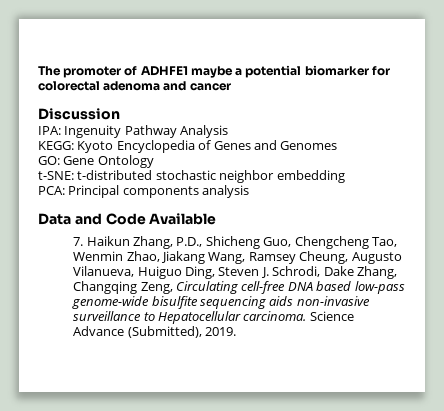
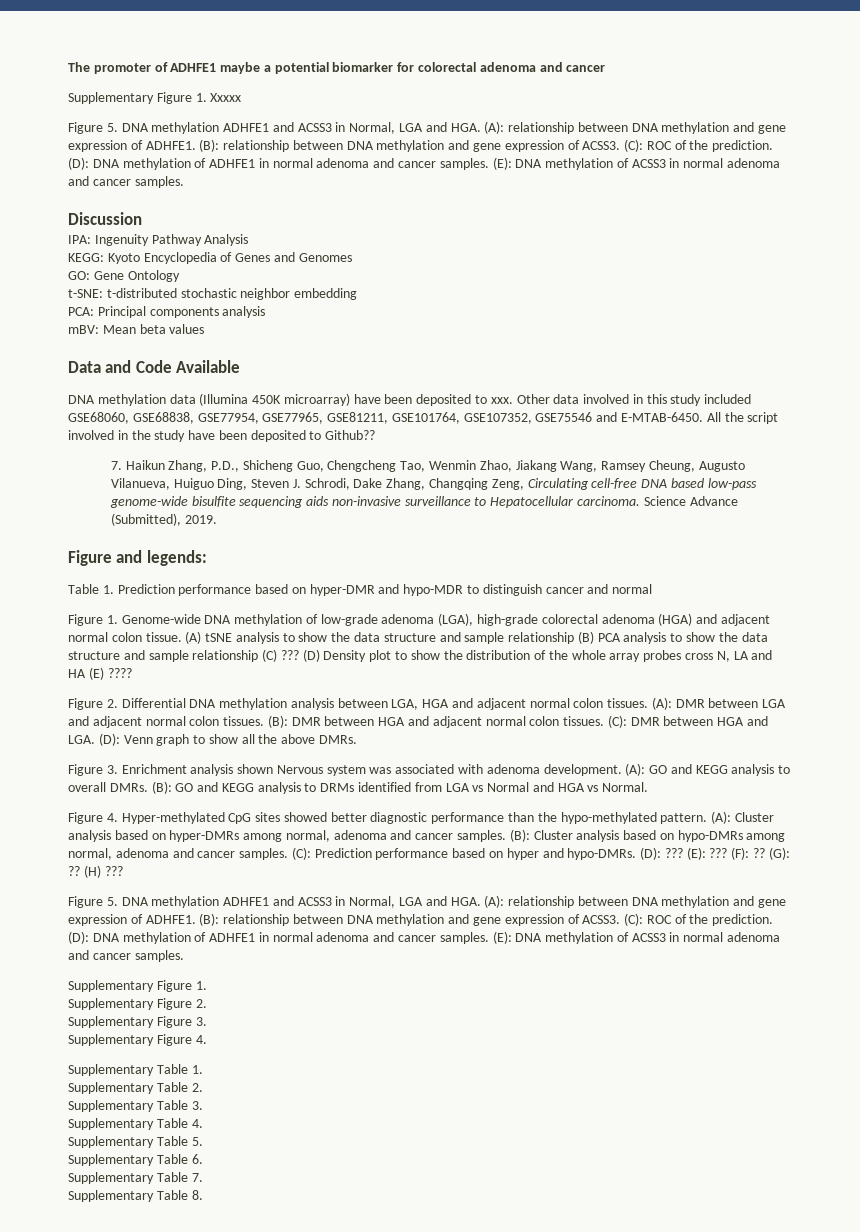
(231, 87) none -> [68,92,242,104] [68,121,787,134] [68,139,774,152] [68,157,781,170] [68,176,184,188] // Supplementary Figure 1. Xxxxx // Figure 5. DNA methylation ADHFE1 and ACSS3 in Normal, LGA and HGA. (A): relationship between DNA methylation and gene expression of ADHFE1. (B): relationship between DNA methylation and gene expression of ACSS3. (C): ROC of the prediction. (D): DNA methylation of ADHFE1 in normal adenoma and cancer samples. (E): DNA methylation of ACSS3 in normal adenoma and cancer samples.
(250, 191) none -> [68,324,205,334] // mBV: Mean beta values
(217, 219) none -> [68,393,752,406] [68,412,779,424] [68,430,376,442] // DNA methylation data (Illumina 450K microarray) have been deposited to xxx. Other data involved in this study included GSE68060, GSE68838, GSE77954, GSE77965, GSE81211, GSE101764, GSE107352, GSE75546 and E-MTAB-6450. All the script involved in the study have been deposited to Github??
(237, 331) none -> [68,550,207,566] [68,584,653,596] [68,613,770,626] [68,631,768,644] [68,649,773,662] [68,667,132,680] [68,697,787,710] [68,715,769,728] [68,733,358,746] [68,763,791,776] [68,781,649,794] [68,811,774,824] [68,829,786,842] [68,847,790,860] [68,865,123,878] [68,895,787,908] [68,913,774,926] [68,931,781,944] [68,950,184,962] [68,980,207,992] [68,998,207,1010] [68,1016,207,1028] [68,1034,207,1046] [68,1064,203,1076] [68,1082,203,1094] [68,1100,203,1112] [68,1118,203,1130] [68,1136,203,1148] [68,1154,203,1166] [68,1172,203,1184] [68,1190,203,1202] // Figure and legends: // Table 1. Prediction performance based on hyper-DMR and hypo-MDR to distinguish cancer and normal // Figure 1. Genome-wide DNA methylation of low-grade adenoma (LGA), high-grade colorectal adenoma (HGA) and adjacent normal colon tissue. (A) tSNE analysis to show the data structure and sample relationship (B) PCA analysis to show the data structure and sample relationship (C) ??? (D) Density plot to show the distribution of the whole array probes cross N, LA and HA (E) ???? // Figure 2. Differential DNA methylation analysis between LGA, HGA and adjacent normal colon tissues. (A): DMR between LGA and adjacent normal colon tissues. (B): DMR between HGA and adjacent normal colon tissues. (C): DMR between HGA and LGA. (D): Venn graph to show all the above DMRs. // Figure 3. Enrichment analysis shown Nervous system was associated with adenoma development. (A): GO and KEGG analysis to overall DMRs. (B): GO and KEGG analysis to DRMs identified from LGA vs Normal and HGA vs Normal. // Figure 4. Hyper-methylated CpG sites showed better diagnostic performance than the hypo-methylated pattern. (A): Cluster analysis based on hyper-DMRs among normal, adenoma and cancer samples. (B): Cluster analysis based on hypo-DMRs among normal, adenoma and cancer samples. (C): Prediction performance based on hyper and hypo-DMRs. (D): ??? (E): ??? (F): ?? (G): ?? (H) ??? // Figure 5. DNA methylation ADHFE1 and ACSS3 in Normal, LGA and HGA. (A): relationship between DNA methylation and gene expression of ADHFE1. (B): relationship between DNA methylation and gene expression of ACSS3. (C): ROC of the prediction. (D): DNA methylation of ADHFE1 in normal adenoma and cancer samples. (E): DNA methylation of ACSS3 in normal adenoma and cancer samples. // Supplementary Figure 1. // Supplementary Figure 2. // Supplementary Figure 3. // Supplementary Figure 4. // Supplementary Table 1. // Supplementary Table 2. // Supplementary Table 3. // Supplementary Table 4. // Supplementary Table 5. // Supplementary Table 6. // Supplementary Table 7. // Supplementary Table 8.

